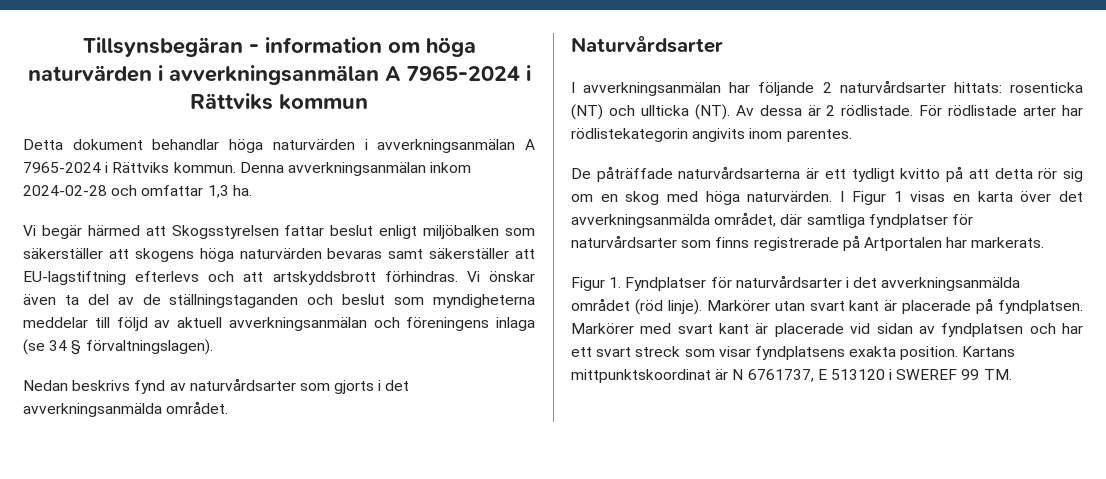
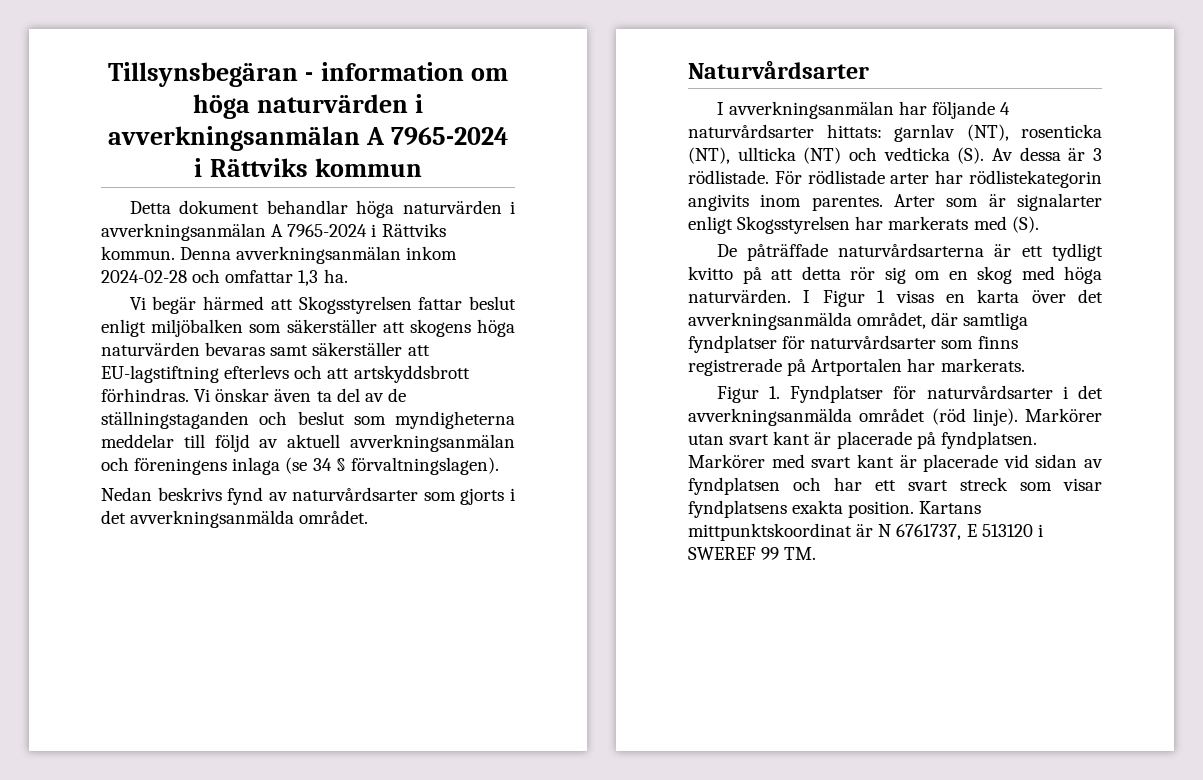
[822,82,832,93] 2 -> [1000,102,1011,115] 4
[1010,82,1083,93] [571,104,730,120] rosenticka (NT) och ullticka (NT). -> [894,124,1102,142] [688,147,985,164] garnlav (NT), rosenticka (NT), ullticka (NT) och vedticka (S).
[826,105,836,116] 2 -> [1093,148,1102,161] 3
(852, 135) none -> [894,193,1102,211] [688,216,1039,234] Arter som är signalarter enligt Skogsstyrelsen har markerats med (S).

